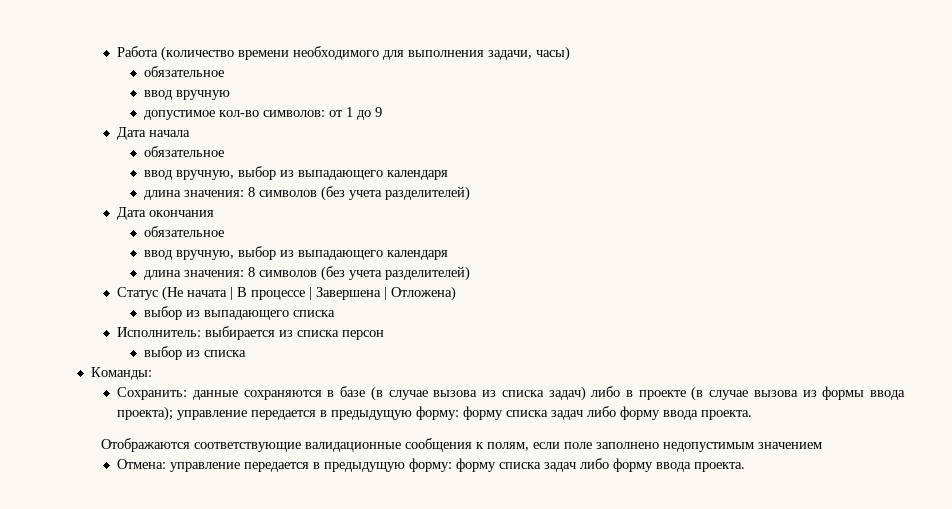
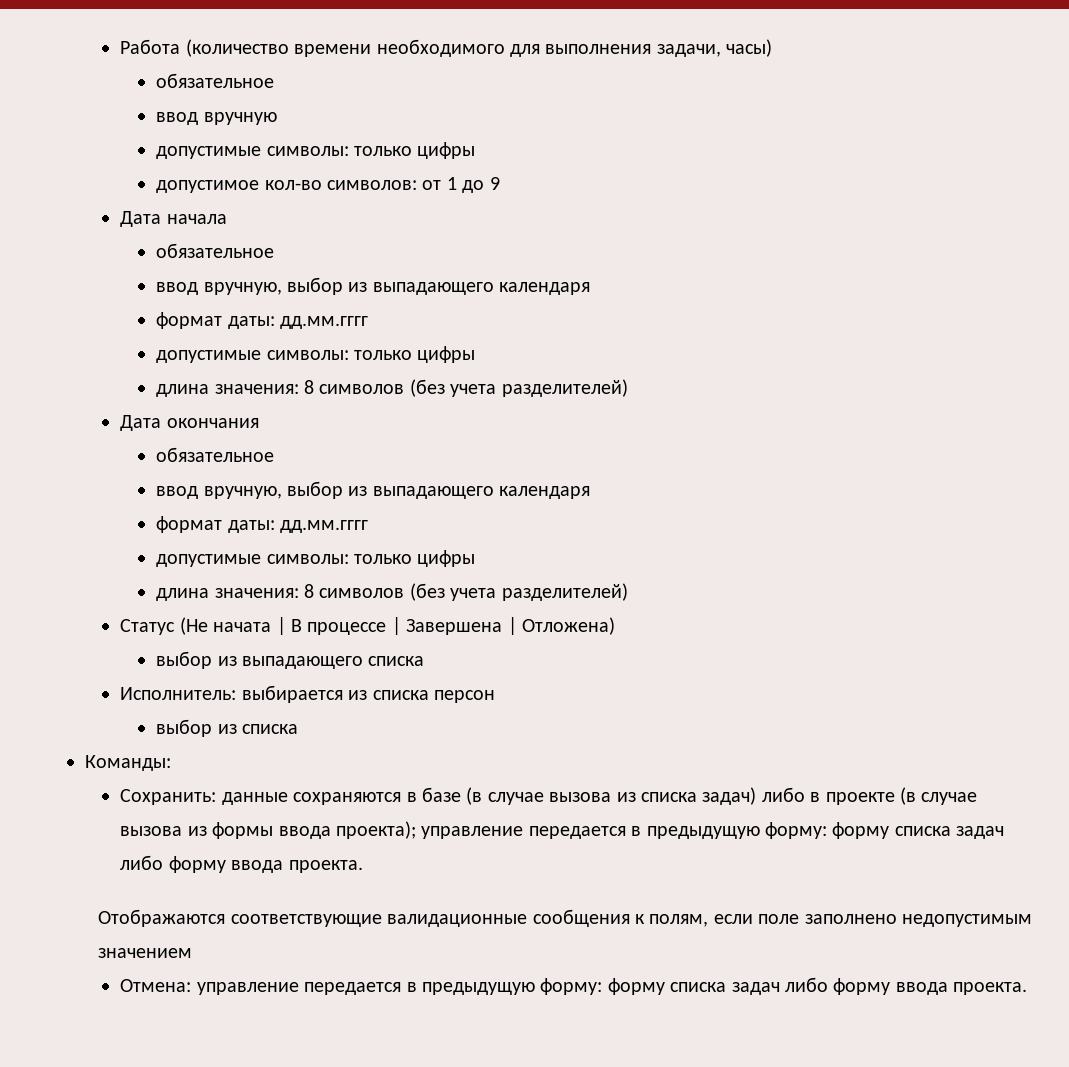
(230, 95) none -> [156,142,476,159] // допустимые символы: только цифры
(448, 175) none -> [156,312,368,329] [156,346,476,363] // формат даты: дд.мм.гггг // допустимые символы: только цифры
(448, 255) none -> [156,516,368,533] [156,550,476,567] // формат даты: дд.мм.гггг // допустимые символы: только цифры

